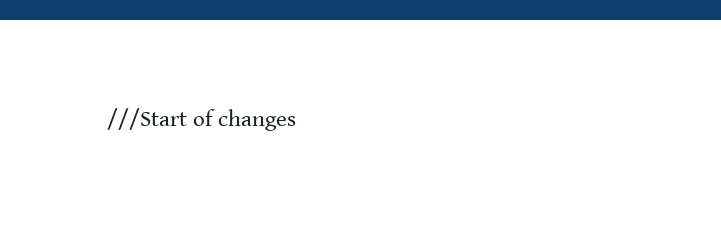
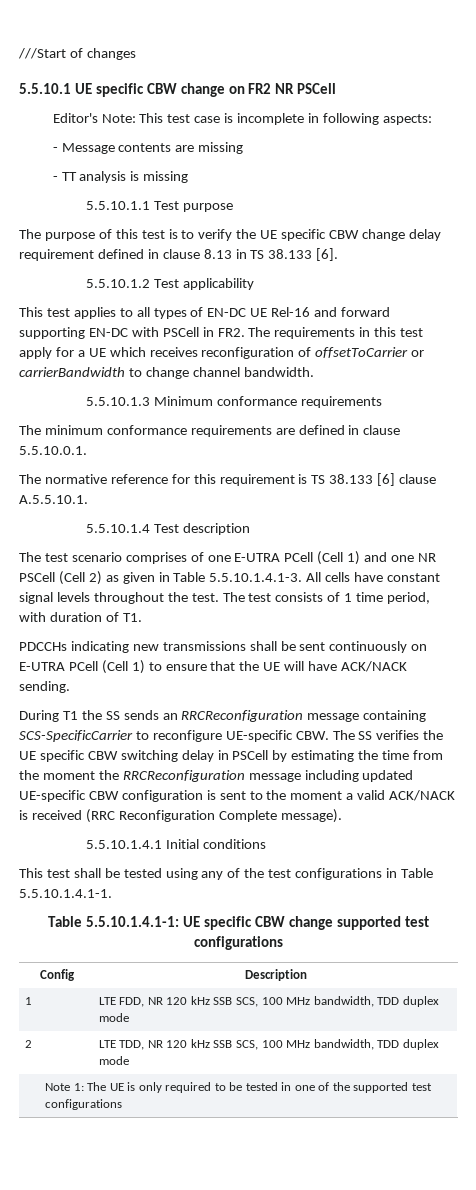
(297, 120) none -> [19,83,337,97] [52,113,432,125] [52,142,244,154] [52,171,189,183] [86,201,234,212] [19,229,441,241] [19,248,339,261] [86,278,255,290] [19,307,391,319] [19,327,424,339] [19,347,425,359] [19,367,314,379] [86,396,382,408] [19,425,401,437] [19,446,87,455] [19,473,437,486] [19,495,88,504] [86,523,251,535] [19,551,436,565] [19,571,441,585] [19,592,431,604] [19,612,142,622] [19,641,428,653] [19,660,408,674] [19,681,70,693] [19,710,427,722] [19,730,444,742] [19,750,444,762] [19,770,414,782] [19,790,456,802] [19,809,342,823] [86,839,267,849] [19,868,433,880] [19,889,112,898] [48,916,429,930] [194,936,283,950] [39,969,75,981] [244,969,307,981] [24,997,32,1005] [98,996,439,1007] [98,1013,129,1022] [24,1040,32,1048] [98,1039,439,1050] [98,1056,129,1065] [45,1082,432,1093] [45,1099,123,1110] // 5.5.10.1 UE specific CBW change on FR2 NR PSCell // Editor's Note: This test case is incomplete in following aspects: // - Message contents are missing // - TT analysis is missing // 5.5.10.1.1 Test purpose // The purpose of this test is to verify the UE specific CBW change delay requirement defined in clause 8.13 in TS 38.133 [6]. // 5.5.10.1.2 Test applicability // This test applies to all types of EN-DC UE Rel-16 and forward supporting EN-DC with PSCell in FR2. The requirements in this test apply for a UE which receives reconfiguration of offsetToCarrier or carrierBandwidth to change channel bandwidth. // 5.5.10.1.3 Minimum conformance requirements // The minimum conformance requirements are defined in clause 5.5.10.0.1. // The normative reference for this requirement is TS 38.133 [6] clause A.5.5.10.1. // 5.5.10.1.4 Test description // The test scenario comprises of one E-UTRA PCell (Cell 1) and one NR PSCell (Cell 2) as given in Table 5.5.10.1.4.1-3. All cells have constant signal levels throughout the test. The test consists of 1 time period, with duration of T1. // PDCCHs indicating new transmissions shall be sent continuously on E-UTRA PCell (Cell 1) to ensure that the UE will have ACK/NACK sending. // During T1 the SS sends an RRCReconfiguration message containing SCS-SpecificCarrier to reconfigure UE-specific CBW. The SS verifies the UE specific CBW switching delay in PSCell by estimating the time from the moment the RRCReconfiguration message including updated UE-specific CBW configuration is sent to the moment a valid ACK/NACK is received (RRC Reconfiguration Complete message). // 5.5.10.1.4.1 Initial conditions // This test shall be tested using any of the test configurations in Table 5.5.10.1.4.1-1. // Table 5.5.10.1.4.1-1: UE specific CBW change supported test configurations // Config | Description // 1 | LTE FDD, NR 120 kHz SSB SCS, 100 MHz bandwidth, TDD duplex mode // 2 | LTE TDD, NR 120 kHz SSB SCS, 100 MHz bandwidth, TDD duplex mode // Note 1: The UE is only required to be tested in one of the supported test configurations

